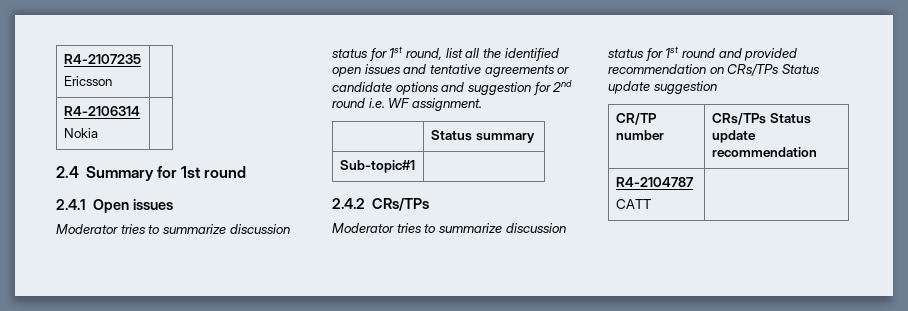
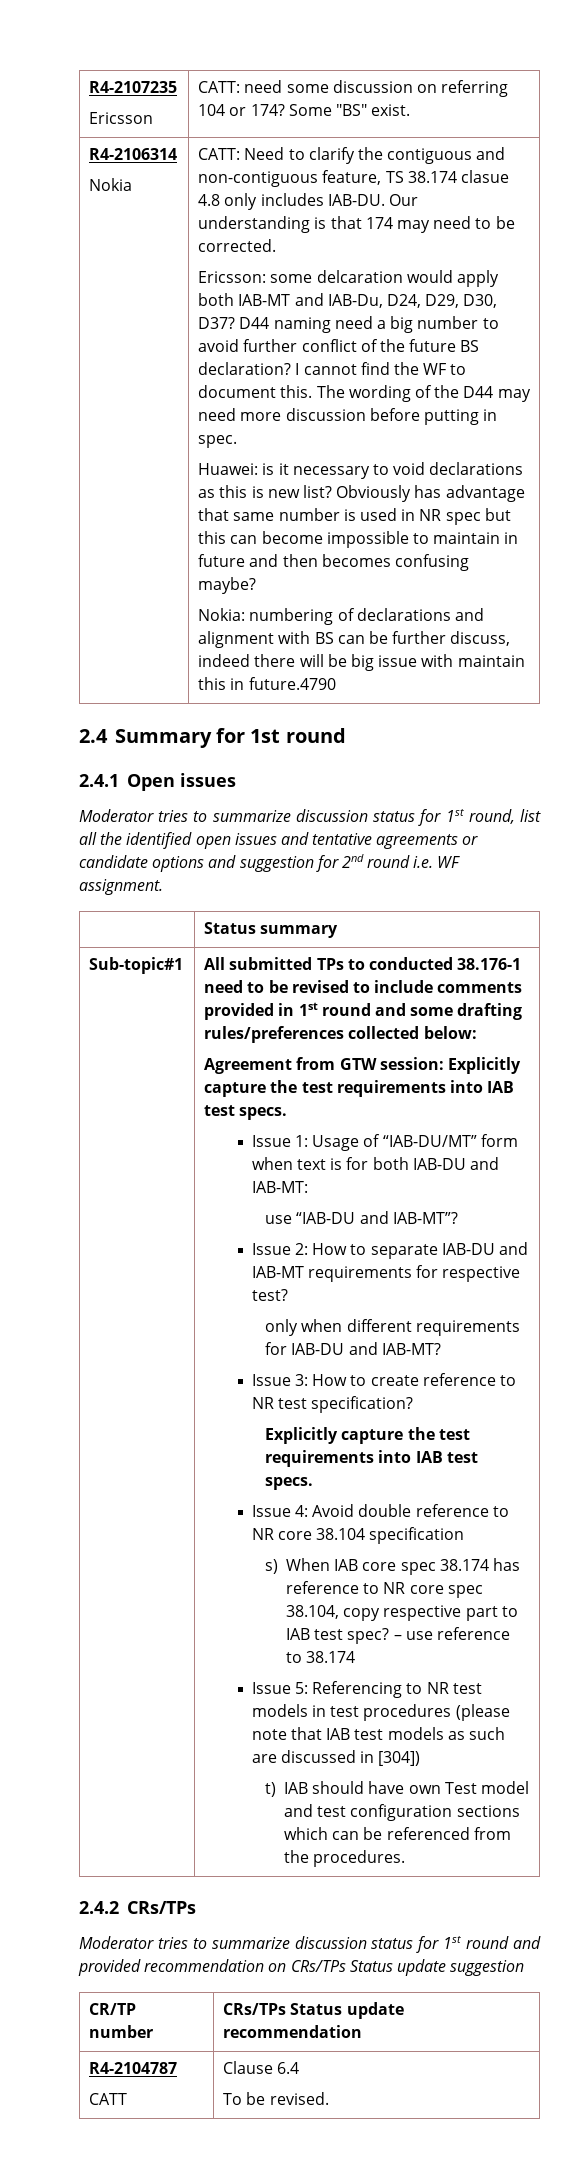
[63,106,140,116] [63,128,98,138] // R4-2106314 // Nokia | -> [198,80,509,97] [198,104,411,116] [89,148,178,160] [89,178,133,191] [198,147,506,164] [198,170,509,187] [198,193,418,210] [198,216,515,233] [198,239,277,252] [198,270,499,287] [198,293,498,308] [198,316,499,333] [198,339,480,352] [198,362,467,375] [198,385,531,402] [198,408,498,425] [198,435,238,448] [198,462,524,479] [198,485,525,502] [198,508,511,525] [198,531,519,548] [198,554,469,571] [198,577,257,594] [198,608,484,625] [198,631,511,648] [198,654,525,671] [198,677,336,690] CATT: need some discussion on referring 104 or 174? Some "BS" exist. // R4-2106314 // Nokia | CATT: Need to clarify the contiguous and non-contiguous feature, TS 38.174 clasue 4.8 only includes IAB-DU. Our understanding is that 174 may need to be corrected. // Ericsson: some delcaration would apply both IAB-MT and IAB-Du, D24, D29, D30, D37? D44 naming need a big number to avoid further conflict of the future BS declaration? I cannot find the WF to document this. The wording of the D44 may need more discussion before putting in spec. // Huawei: is it necessary to void declarations as this is new list? Obviously has advantage that same number is used in NR spec but this can become impossible to maintain in future and then becomes confusing maybe? // Nokia: numbering of declarations and alignment with BS can be further discuss, indeed there will be big issue with maintain this in future.4790
(415, 166) none -> [204,957,522,970] [204,980,523,993] [204,1002,523,1020] [204,1026,477,1043] [204,1057,521,1074] [204,1080,515,1097] [204,1105,288,1120] [251,1134,518,1151] [251,1157,499,1170] [251,1181,308,1193] [265,1211,458,1224] [251,1242,528,1259] [251,1265,521,1282] [251,1289,288,1301] [265,1319,520,1336] [265,1342,441,1355] [251,1373,516,1386] [251,1396,414,1413] [265,1427,470,1444] [265,1450,478,1467] [265,1477,314,1490] [251,1504,509,1517] [251,1527,465,1544] [265,1558,520,1575] [285,1581,483,1598] [285,1605,518,1621] [285,1627,510,1644] [285,1651,356,1663] [251,1681,482,1698] [251,1704,510,1721] [251,1727,505,1740] [251,1750,421,1766] [265,1781,529,1797] [283,1804,520,1821] [283,1827,511,1840] [283,1850,406,1867] All submitted TPs to conducted 38.176-1 need to be revised to include comments provided in 1st round and some drafting rules/preferences collected below: // Agreement from GTW session: Explicitly capture the test requirements into IAB test specs. // Issue 1: Usage of “IAB-DU/MT” form when text is for both IAB-DU and IAB-MT: // use “IAB-DU and IAB-MT”? // Issue 2: How to separate IAB-DU and IAB-MT requirements for respective test? // only when different requirements for IAB-DU and IAB-MT? // Issue 3: How to create reference to NR test specification? // Explicitly capture the test requirements into IAB test specs. // Issue 4: Avoid double reference to NR core 38.104 specification // s) When IAB core spec 38.174 has reference to NR core spec 38.104, copy respective part to IAB test spec? – use reference to 38.174 // Issue 5: Referencing to NR test models in test procedures (please note that IAB test models as such are discussed in [304]) // t) IAB should have own Test model and test configuration sections which can be referenced from the procedures.
(651, 204) none -> [223,2061,300,2074] [223,2092,329,2105] Clause 6.4 // To be revised.

